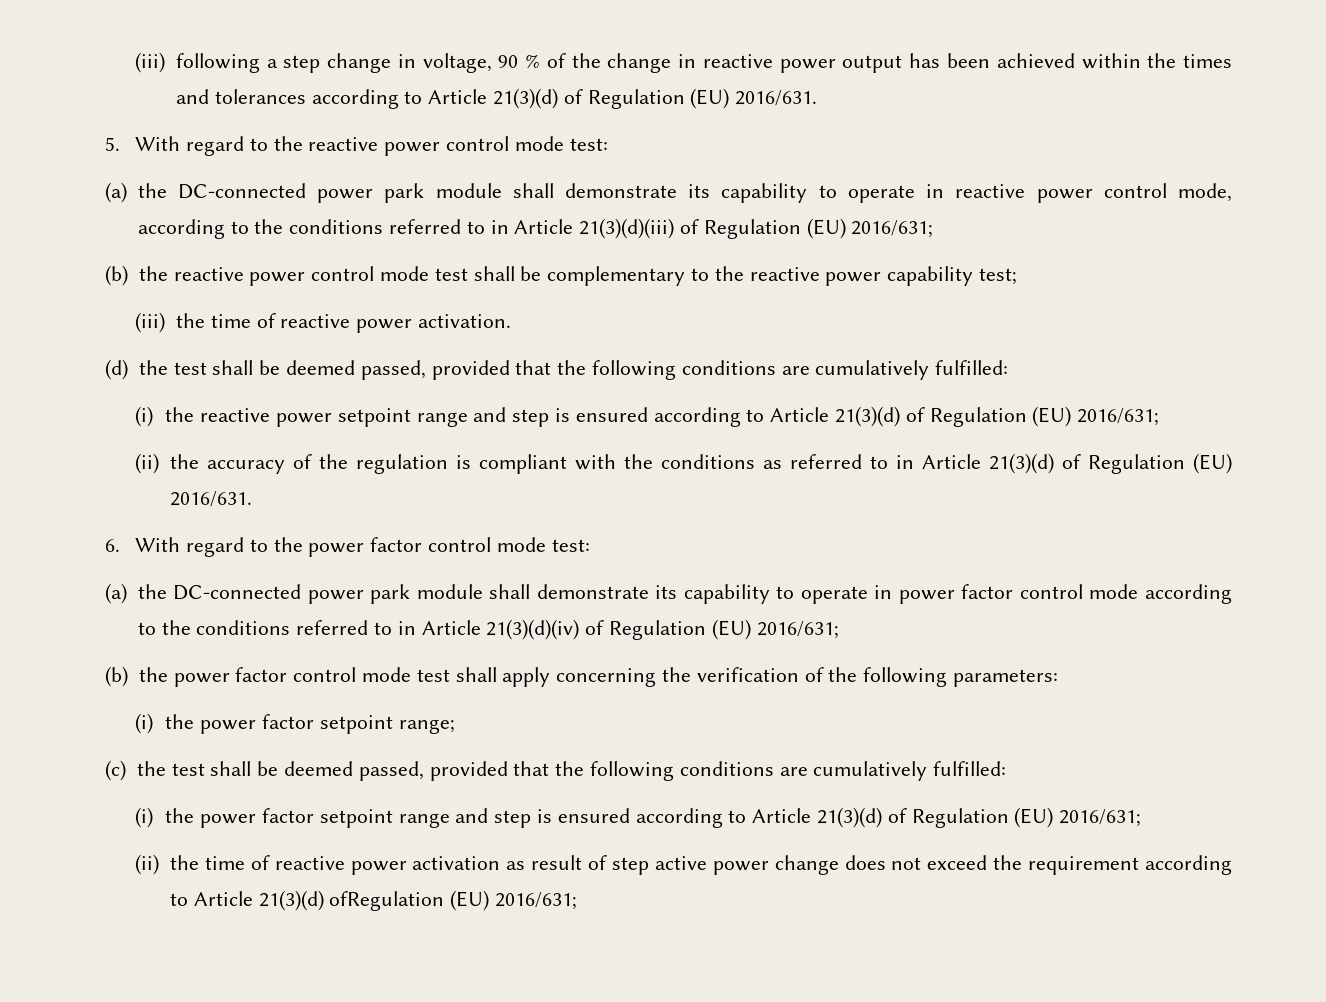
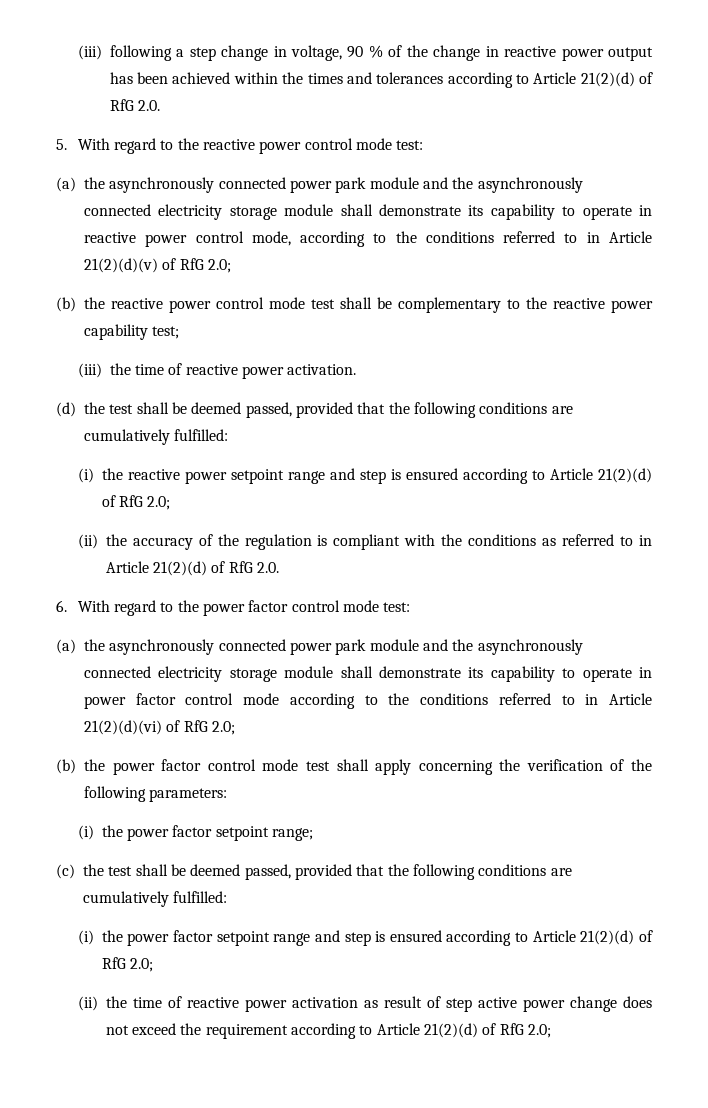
[492,88,818,109] 21(3)(d) of Regulation (EU) 2016/631. -> [580,72,653,87] [109,99,161,111] 21(2)(d) of RfG 2.0.
[177,183,502,203] DC-connected power park module -> [109,177,583,193] [84,204,334,220] asynchronously connected power park module and the asynchronously connected electricity storage module
[579,218,934,239] 21(3)(d)(iii) of Regulation (EU) 2016/631; -> [84,258,231,273] 21(2)(d)(v) of RfG 2.0;
[835,406,1160,427] 21(3)(d) of Regulation (EU) 2016/631; -> [597,468,652,483] [101,495,171,510] 21(2)(d) of RfG 2.0;
[988,453,1232,474] [169,491,252,507] 21(3)(d) of Regulation (EU) 2016/631. -> [153,561,280,576] 21(2)(d) of RfG 2.0.
[173,584,483,604] DC-connected power park module -> [109,639,583,655] [84,666,334,682] asynchronously connected power park module and the asynchronously connected electricity storage module
[486,619,839,640] 21(3)(d)(iv) of Regulation (EU) 2016/631; -> [84,720,235,735] 21(2)(d)(vi) of RfG 2.0;
[817,807,1142,828] 21(3)(d) of Regulation (EU) 2016/631; -> [580,930,653,945] [101,957,154,972] 21(2)(d) of RfG 2.0;
[258,890,577,911] 21(3)(d) ofRegulation (EU) 2016/631; -> [423,1023,551,1038] 21(2)(d) of RfG 2.0;

